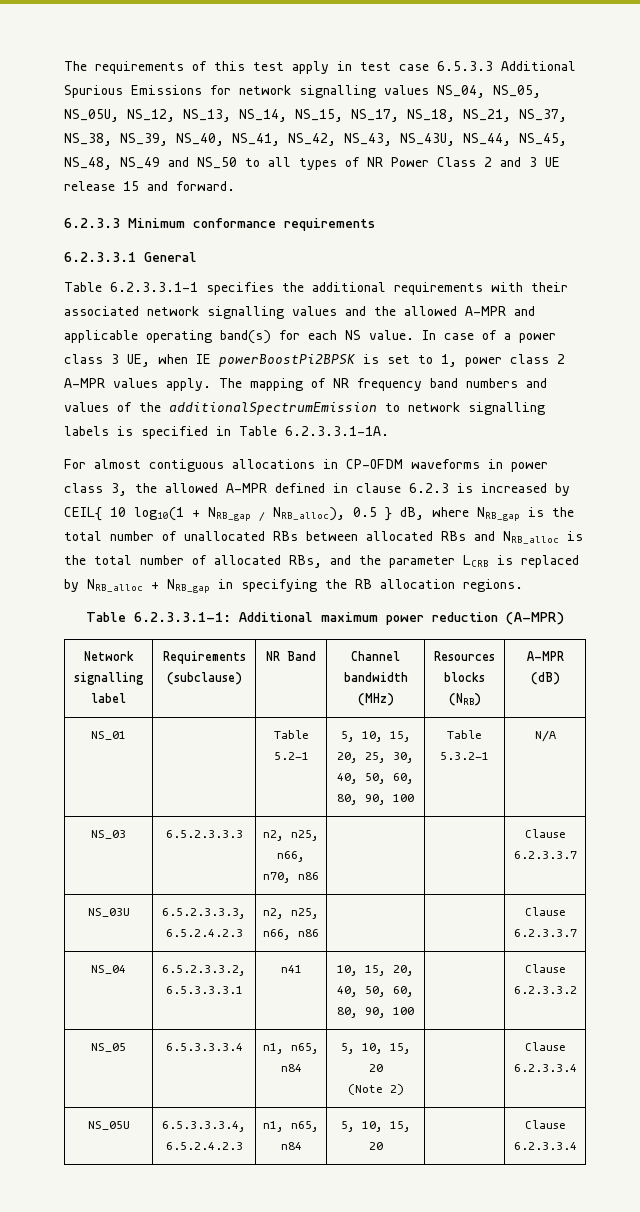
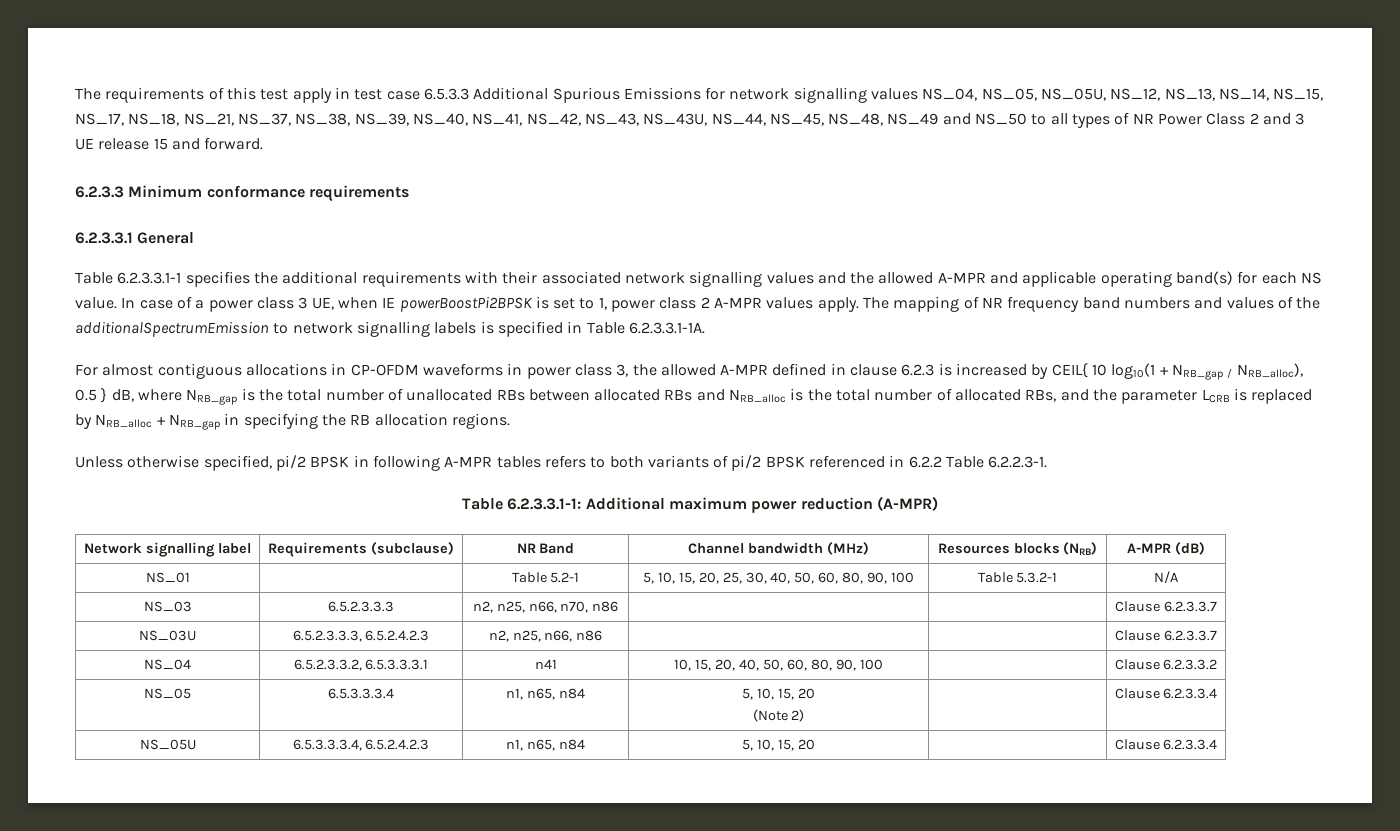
(523, 585) none -> [75,455,1048,471] // Unless otherwise specified, pi/2 BPSK in following A-MPR tables refers to both variants of pi/2 BPSK referenced in 6.2.2 Table 6.2.2.3-1.

